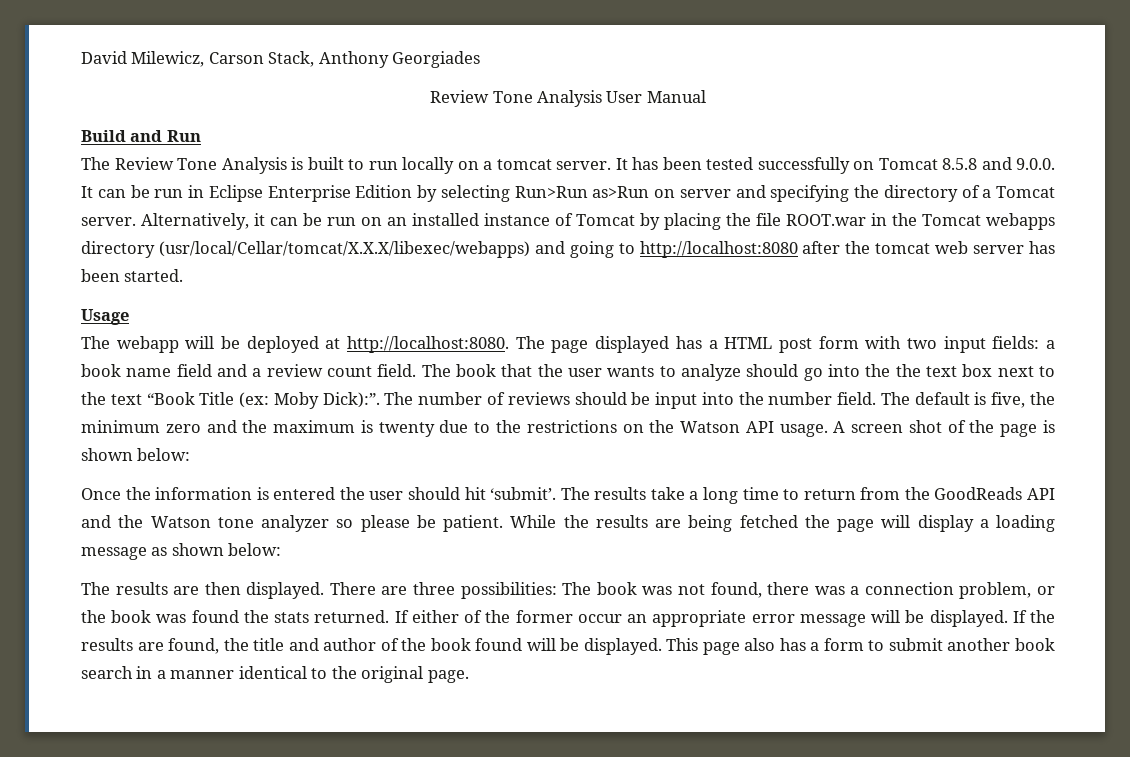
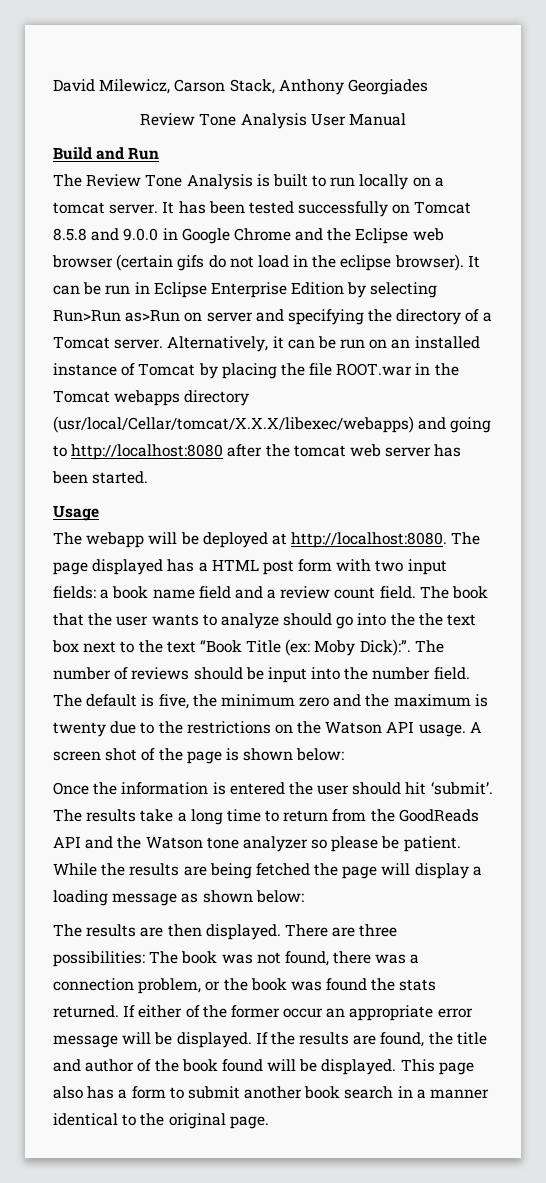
[1016,158,1055,170] 9.0.0. -> [123,228,444,244] [52,254,464,271] 9.0.0 in Google Chrome and the Eclipse web browser (certain gifs do not load in the eclipse browser).

